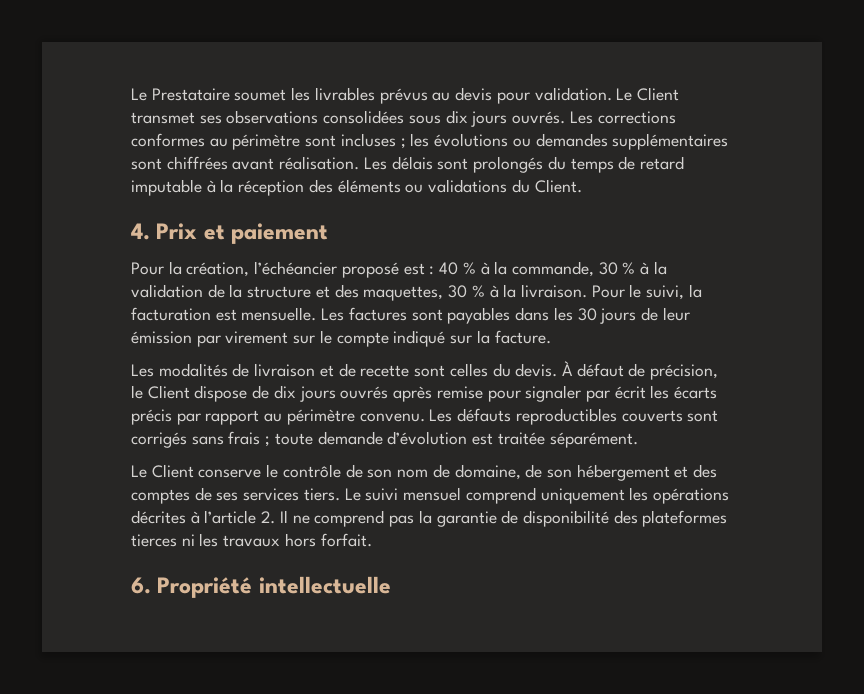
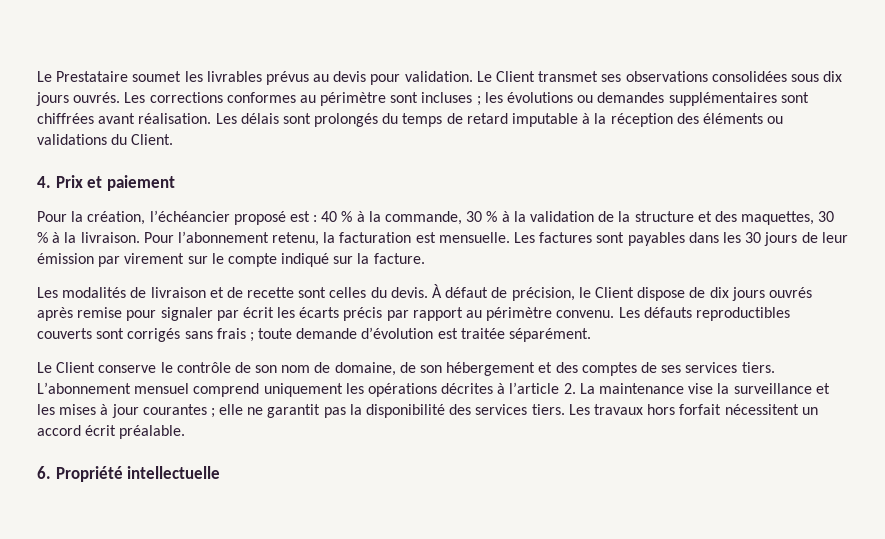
[629,284,685,300] le suivi, -> [177,231,320,246] l’abonnement retenu,
[344,488,399,501] Le suivi -> [37,382,131,394] L’abonnement
[279,510,728,527] [131,533,372,547] Il ne comprend pas la garantie de disponibilité des plateformes tierces ni les travaux hors forfait. -> [579,383,830,394] [37,404,818,418] [37,425,186,439] La maintenance vise la surveillance et les mises à jour courantes ; elle ne garantit pas la disponibilité des services tiers. Les travaux hors forfait nécessitent un accord écrit préalable.

